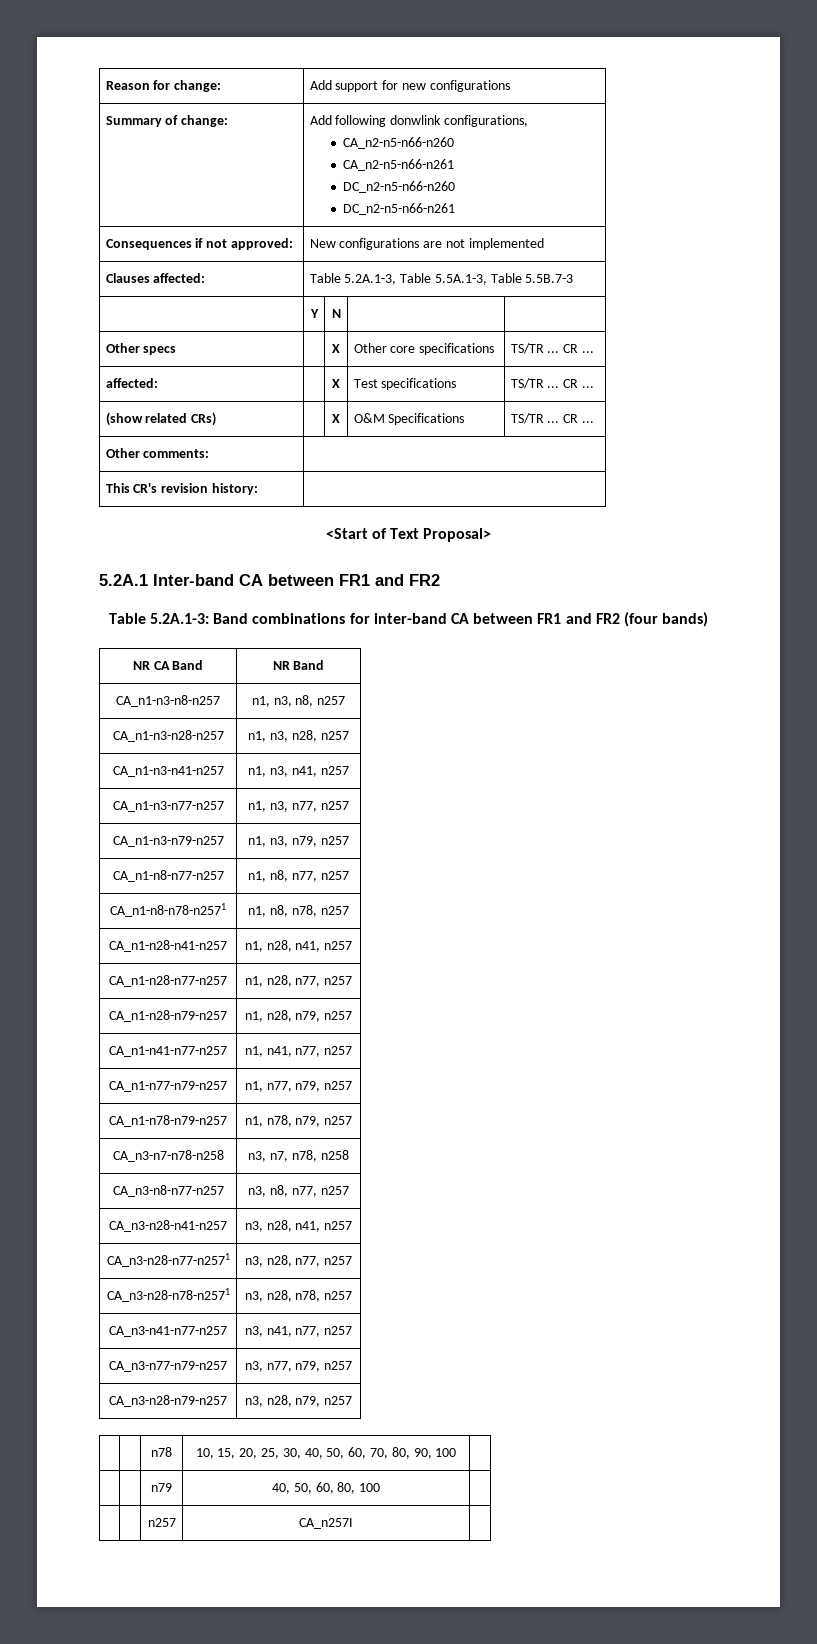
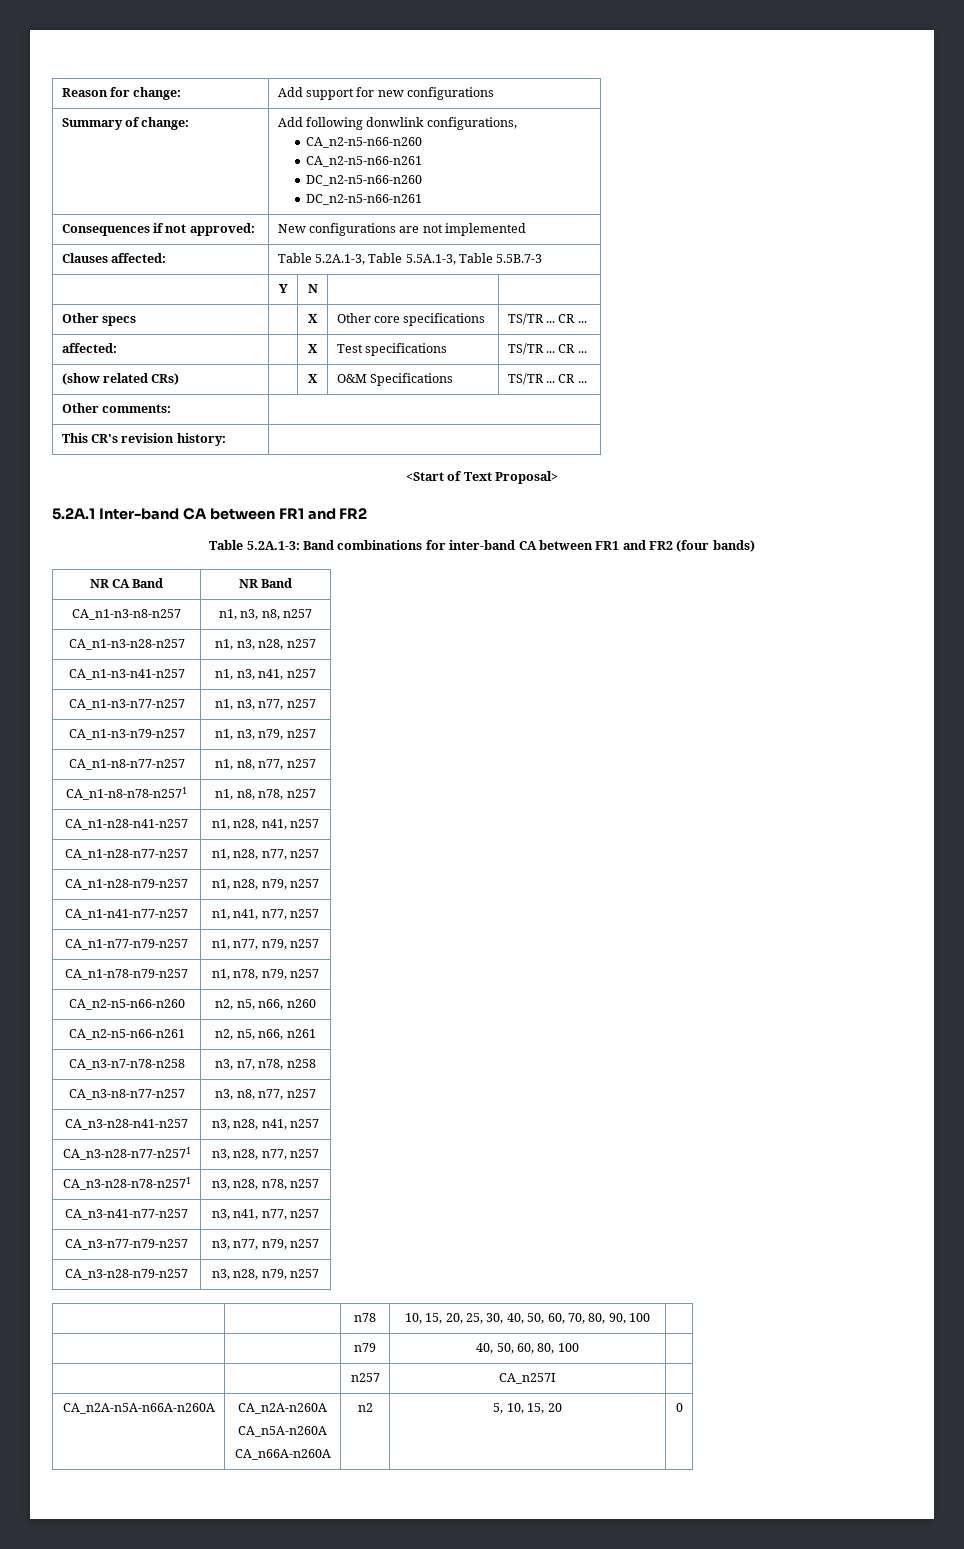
(353, 1120) none -> [68,999,185,1010] [215,999,316,1010] [68,1029,185,1040] [215,1029,316,1040] // CA_n2-n5-n66-n260 | n2, n5, n66, n260 // CA_n2-n5-n66-n261 | n2, n5, n66, n261
(353, 1523) none -> [62,1403,215,1414] [238,1403,327,1414] [238,1426,327,1437] [234,1449,331,1460] [357,1403,373,1412] [493,1403,562,1414] [675,1403,683,1412] // CA_n2A-n5A-n66A-n260A | CA_n2A-n260A // CA_n5A-n260A // CA_n66A-n260A | n2 | 5, 10, 15, 20 | 0

